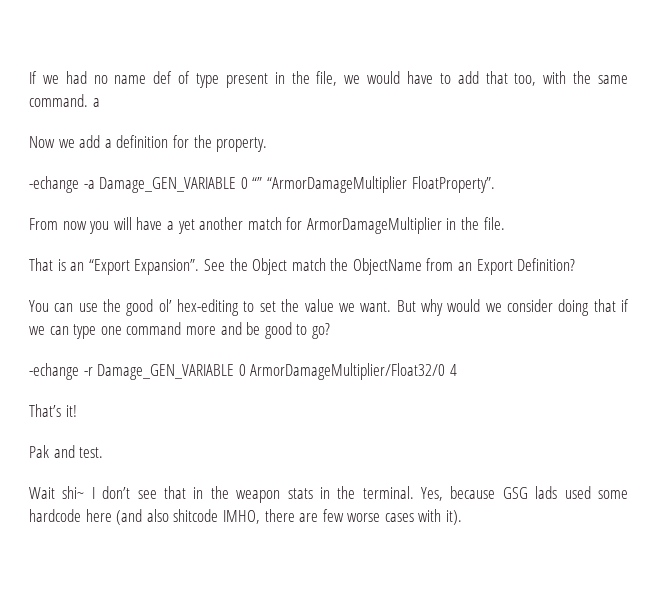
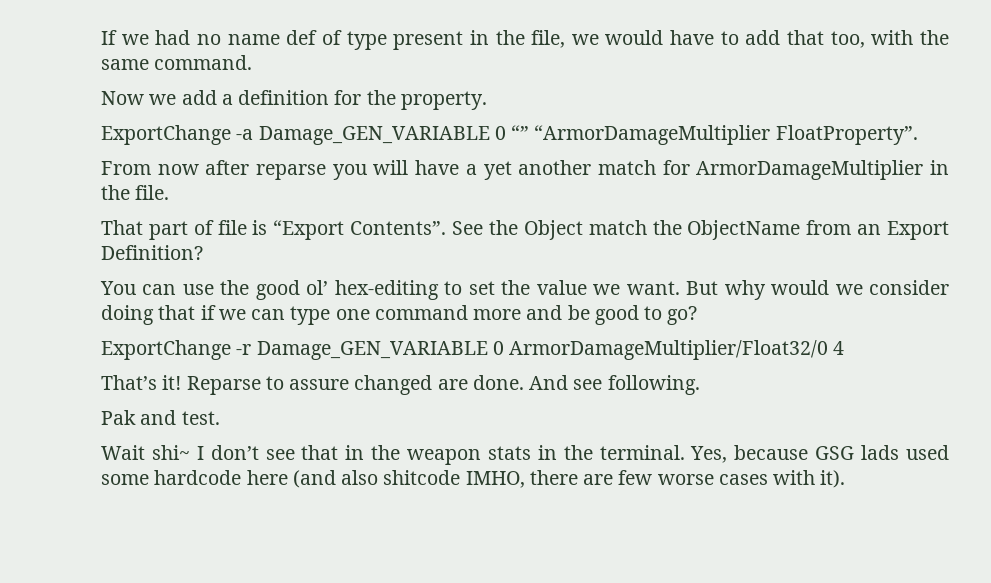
[92,98,100,107] a -> (253, 62) none
[29,176,79,193] -echange -> [101,125,231,145] ExportChange
(87, 225) none -> [205,160,327,180] after reparse
[57,259,200,275] is an “Export Expansion”. -> [148,220,447,240] part of file is “Export Contents”.
[29,363,79,380] -echange -> [101,340,231,360] ExportChange
(77, 411) none -> [186,375,700,395] Reparse to assure changed are done. And see following.

